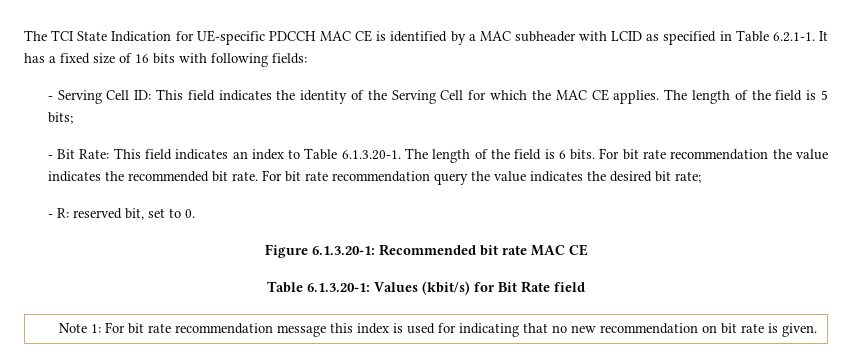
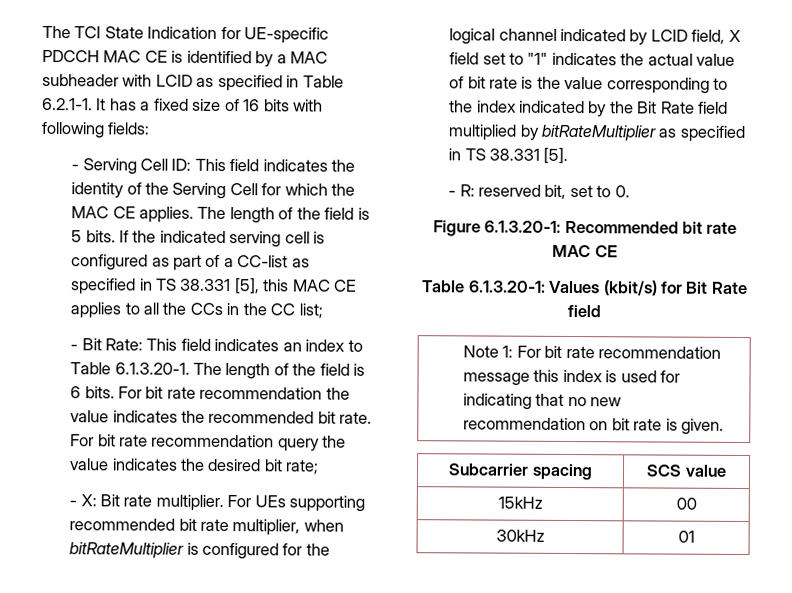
[47,112,73,124] bits; -> [85,230,326,248] [71,254,310,271] [71,278,358,295] [70,302,323,319] bits. If the indicated serving cell is configured as part of a CC-list as specified in TS 38.331 [5], this MAC CE applies to all the CCs in the CC list;
(701, 177) none -> [69,494,366,512] [69,518,344,536] [69,542,330,560] [449,28,741,46] [449,52,736,66] [449,76,729,94] [449,100,729,118] [448,124,745,143] [448,147,569,164] // - X: Bit rate multiplier. For UEs supporting recommended bit rate multiplier, when bitRateMultiplier is configured for the logical channel indicated by LCID field, X field set to "1" indicates the actual value of bit rate is the value corresponding to the index indicated by the Bit Rate field multiplied by bitRateMultiplier as specified in TS 38.331 [5].
(817, 330) none -> [448,463,593,481] [646,464,727,477] [497,496,543,509] [675,497,697,510] [495,529,545,542] [677,530,695,543] // Subcarrier spacing | SCS value // 15kHz | 00 // 30kHz | 01

